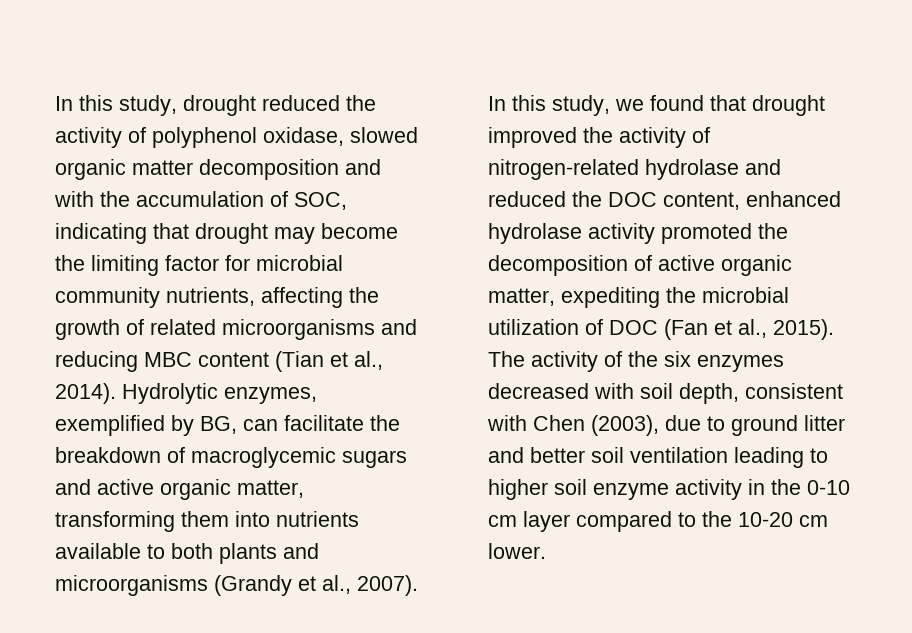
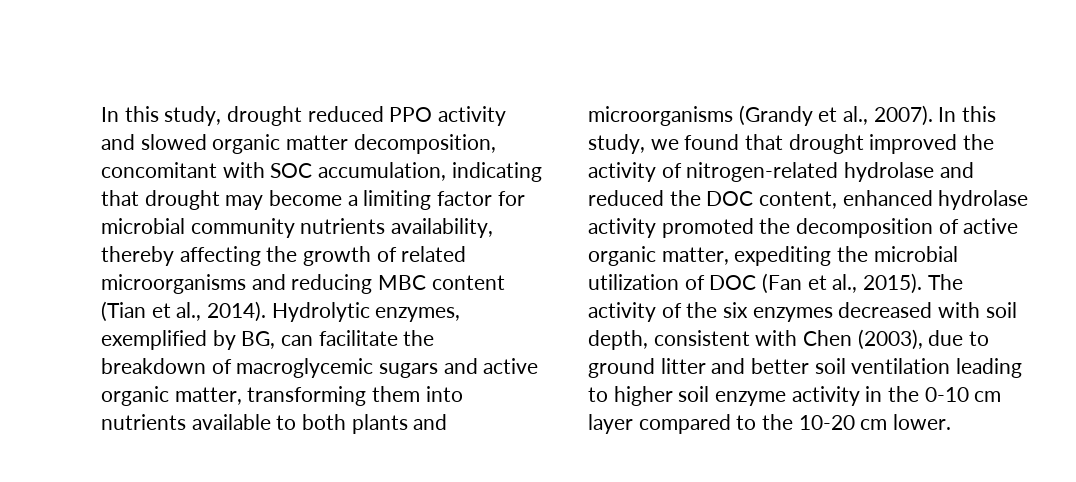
[346,95,376,111] [55,127,418,148] [55,159,381,180] [54,191,347,210] the activity of polyphenol oxidase, slowed organic matter decomposition and with the accumulation of SOC, -> [389,106,507,126] [101,134,496,154] [101,162,447,181] PPO activity and slowed organic matter decomposition, concomitant with SOC accumulation,
[55,255,85,271] the -> [347,195,358,206] a
[166,287,255,306] nutrients, -> [300,218,494,238] [101,246,174,266] nutrients availability, thereby

